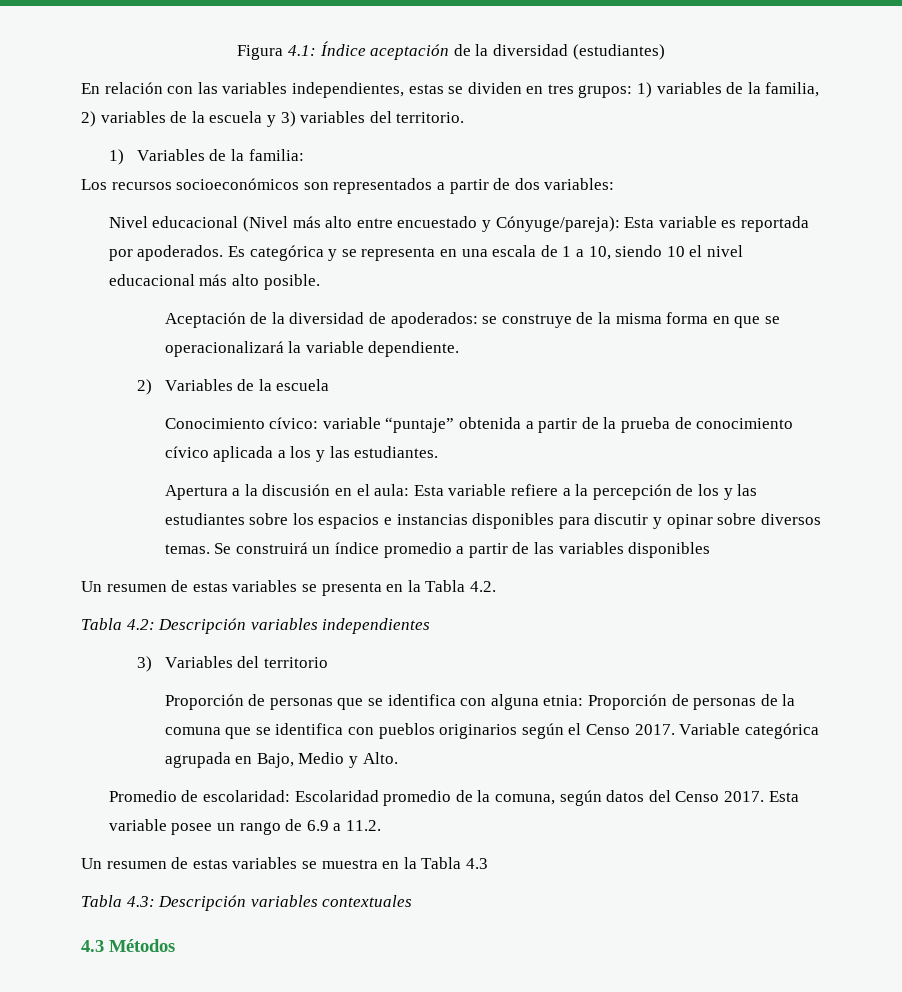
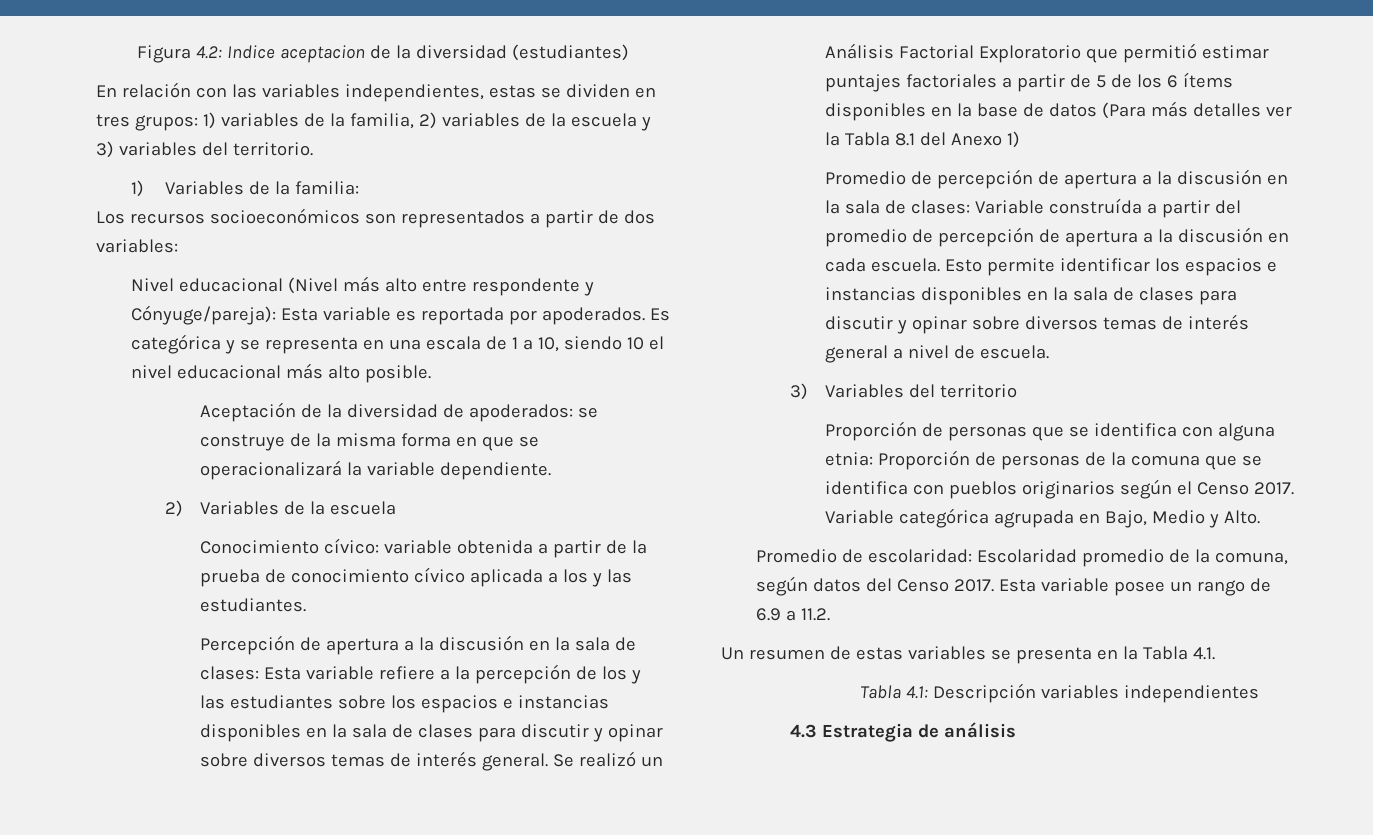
[288,41,450,60] 4.1: Índice aceptación -> [196,45,366,63] 4.2: Indice aceptacion
[397,216,478,228] encuestado -> [471,278,580,296] respondente
[385,417,455,433] “puntaje” -> (452, 547) none
[164,484,410,500] Apertura a la discusión en el aula: -> [199,635,636,655] [199,666,259,680] Percepción de apertura a la discusión en la sala de clases:
[558,513,821,529] [164,542,711,558] [81,580,496,596] [81,618,431,634] para discutir y opinar sobre diversos temas. Se construirá un índice promedio a partir de las variables disponibles // Un resumen de estas variables se presenta en la Tabla 4.2. // Tabla 4.2: Descripción variables independientes -> [305,724,663,742] [199,751,663,771] [824,43,1269,63] [824,72,1233,92] [824,101,1292,121] [824,131,1020,148] [824,169,1288,189] [824,198,1241,218] [824,227,1289,247] [824,258,1277,276] [824,287,1237,305] [824,314,1249,334] [824,345,1049,363] en la sala de clases para discutir y opinar sobre diversos temas de interés general. Se realizó un Análisis Factorial Exploratorio que permitió estimar puntajes factoriales a partir de 5 de los 6 ítems disponibles en la base de datos (Para más detalles ver la Tabla 8.1 del Anexo 1) // Promedio de percepción de apertura a la discusión en la sala de clases: Variable construída a partir del promedio de percepción de apertura a la discusión en cada escuela. Esto permite identificar los espacios e instancias disponibles en la sala de clases para discutir y opinar sobre diversos temas de interés general a nivel de escuela.
[321,857,488,869] [81,895,413,911] [81,939,175,952] muestra en la Tabla 4.3 // Tabla 4.3: Descripción variables contextuales // 4.3 Métodos -> [1015,646,1215,664] [859,683,1259,703] [790,722,1017,742] presenta en la Tabla 4.1. // Tabla 4.1: Descripción variables independientes // 4.3 Estrategia de análisis

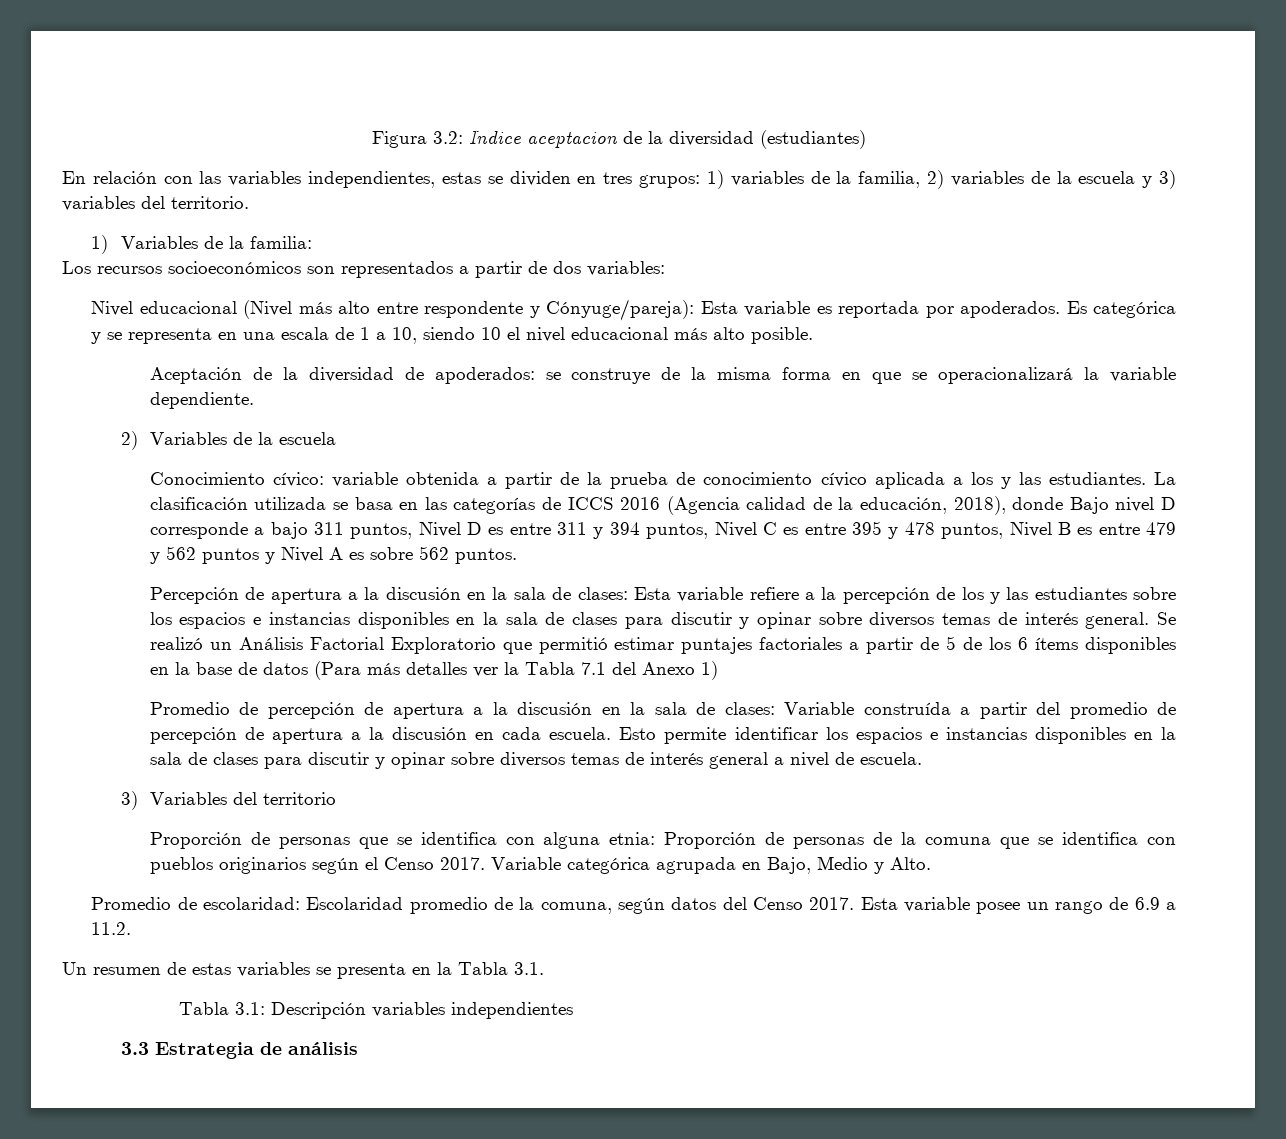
[196,46,223,59] 4.2: -> [433,131,463,144] 3.2:
(306, 605) none -> [1153,472,1176,485] [149,496,1176,515] [149,521,1177,539] [149,546,517,564] La clasificación utilizada se basa en las categorías de ICCS 2016 (Agencia calidad de la educación, 2018), donde Bajo nivel D corresponde a bajo 311 puntos, Nivel D es entre 311 y 394 puntos, Nivel C es entre 395 y 478 puntos, Nivel B es entre 479 y 562 puntos y Nivel A es sobre 562 puntos.
[894,133,915,146] 8.1 -> [580,662,606,675] 7.1
[1192,647,1215,660] [859,685,928,699] 4.1. // Tabla 4.1: -> [514,962,544,975] [179,1002,266,1015] 3.1. // Tabla 3.1:
[790,724,818,738] 4.3 -> [120,1042,149,1055] 3.3

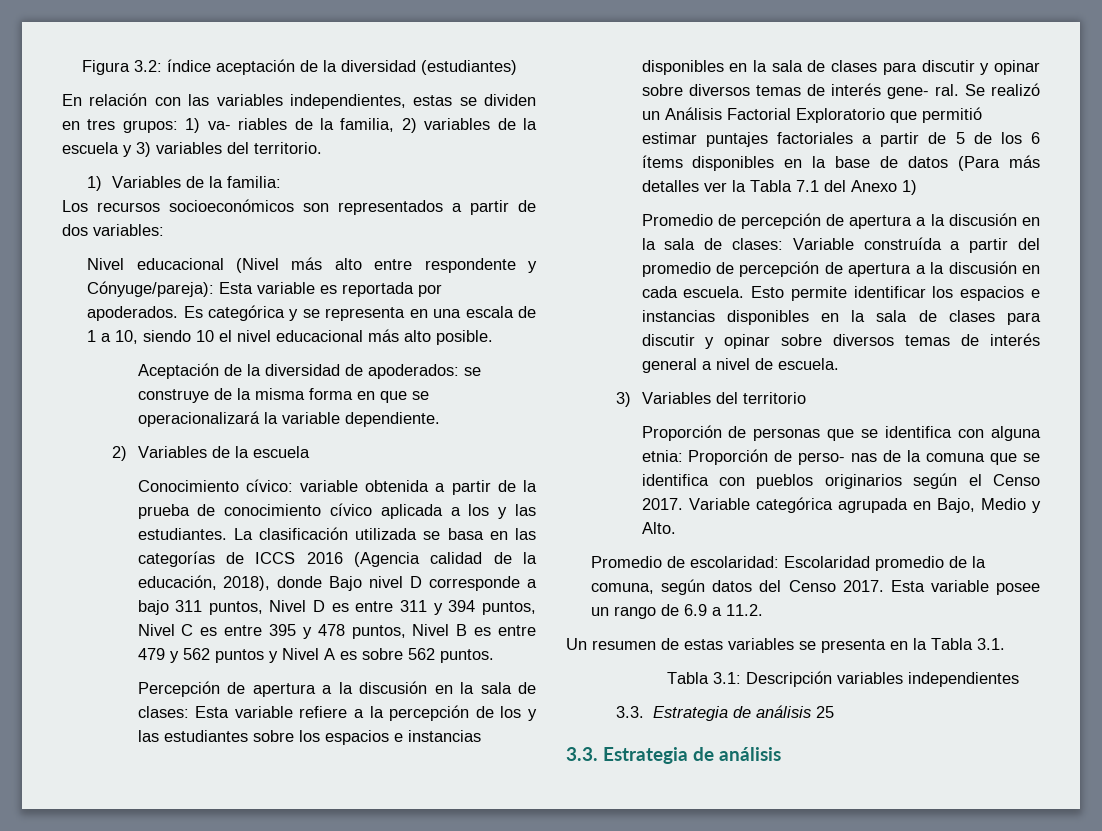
[469,130,618,148] Indice aceptacion -> [166,59,295,75] índice aceptación
[730,171,804,186] variables -> [207,118,288,130] va- riables
[1085,612,1150,629] general. -> [886,84,959,99] gene- ral.
[793,837,865,849] personas -> [798,452,878,465] perso- nas
[120,1042,358,1059] 3.3 Estrategia de análisis -> [616,705,834,721] [566,747,781,764] 3.3. Estrategia de análisis 25 // 3.3. Estrategia de análisis

